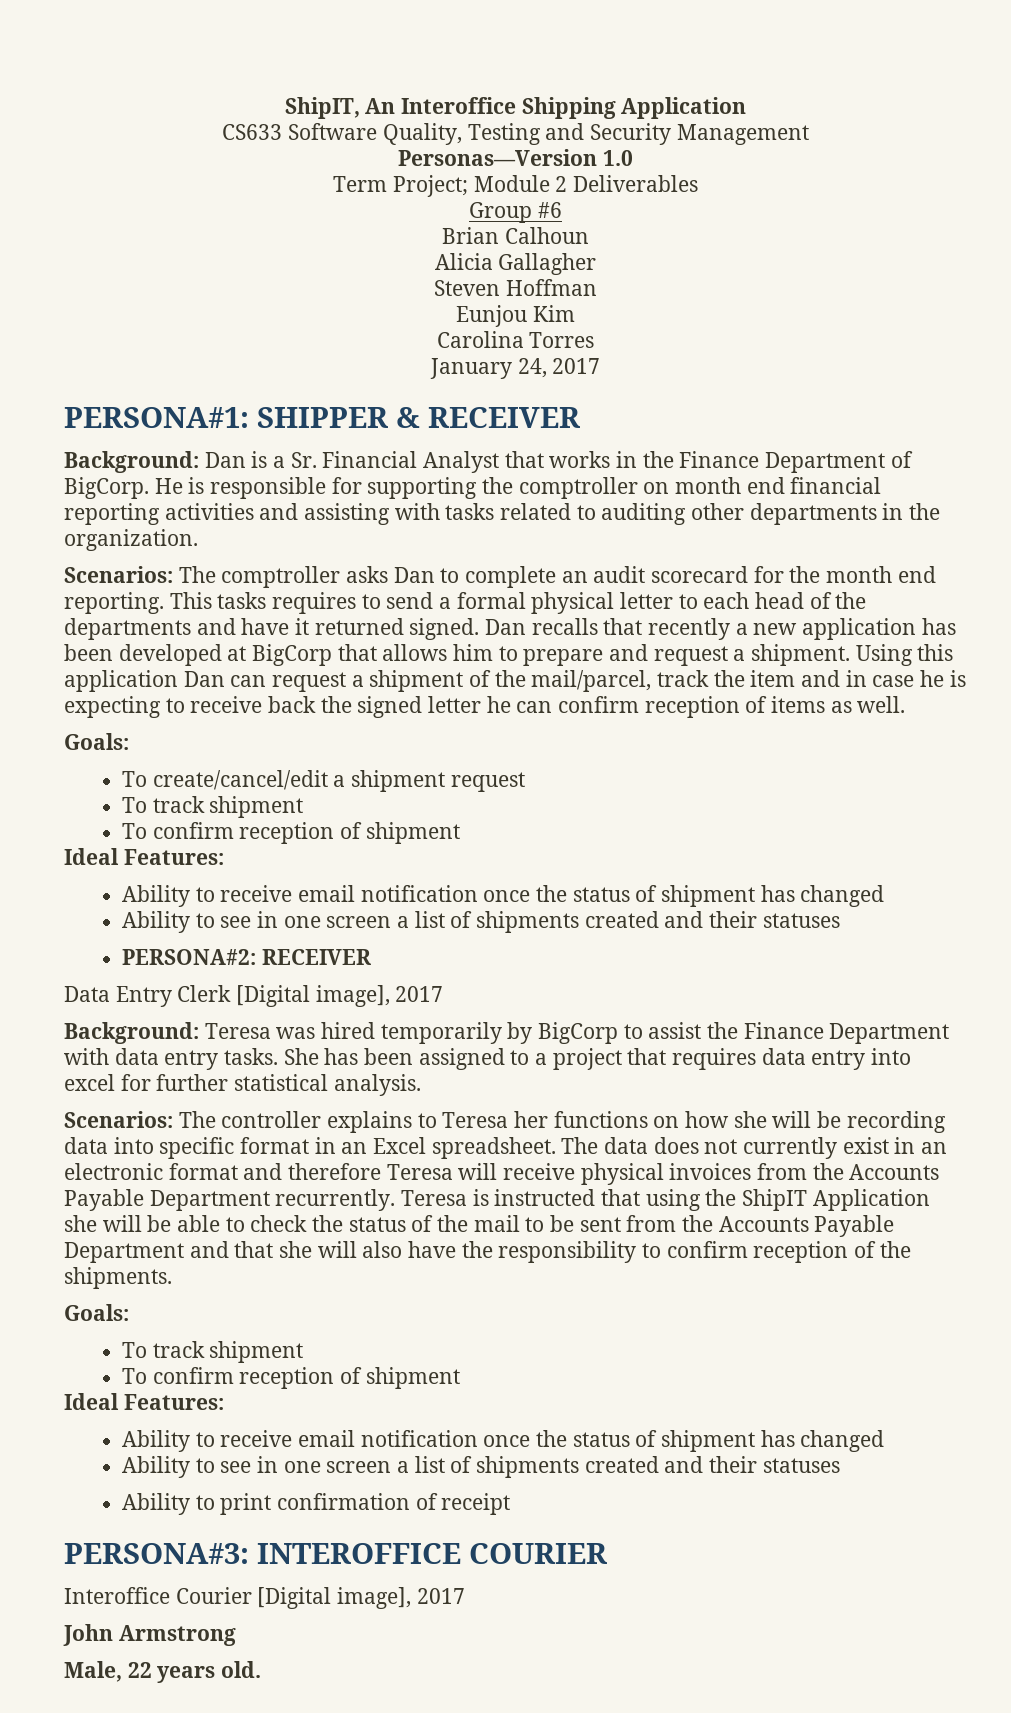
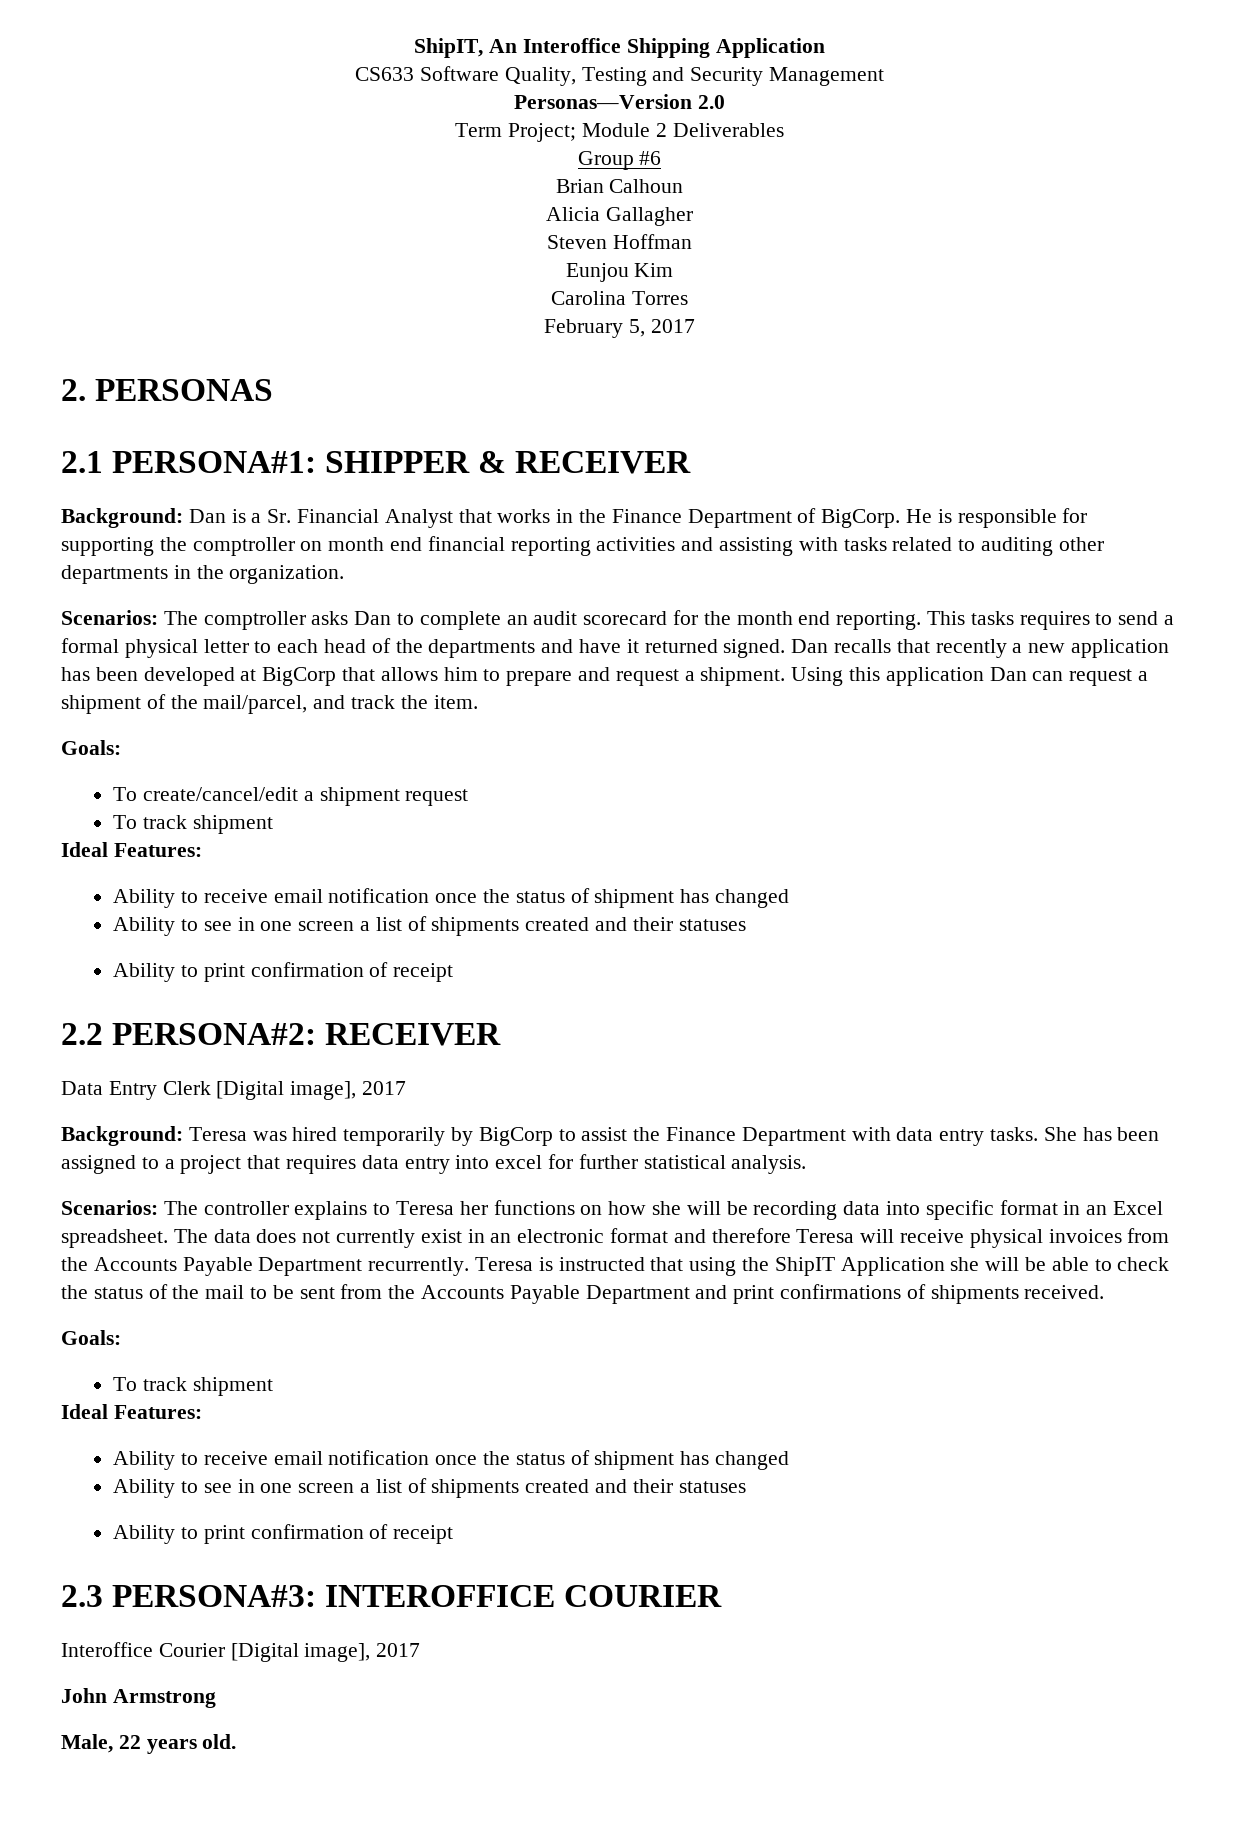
[602,150,633,166] 1.0 -> [697,95,725,109] 2.0
[429,358,601,379] January 24, 2017 // -> [544,319,695,338] [61,379,274,401] [61,451,103,473] February 5, 2017 // 2. PERSONAS // 2.1
(652, 681) none -> [313,695,346,709] and
[750,670,966,687] [64,696,906,718] item and in case he is expecting to receive back the signed letter he can confirm reception of items as well. -> [433,695,478,709] item.
[122,822,460,844] // To confirm reception of shipment -> (273, 824) none
(840, 920) none -> [113,962,454,982] [61,1023,103,1045] Ability to print confirmation of receipt // 2.2
[234,1241,911,1263] [64,1267,172,1289] that she will also have the responsibility to confirm reception of the shipments. -> [733,1284,1105,1304] print confirmations of shipments received.
[122,1367,460,1389] // To confirm reception of shipment -> (273, 1386) none
(511, 1504) none -> [61,1585,103,1607] 2.3

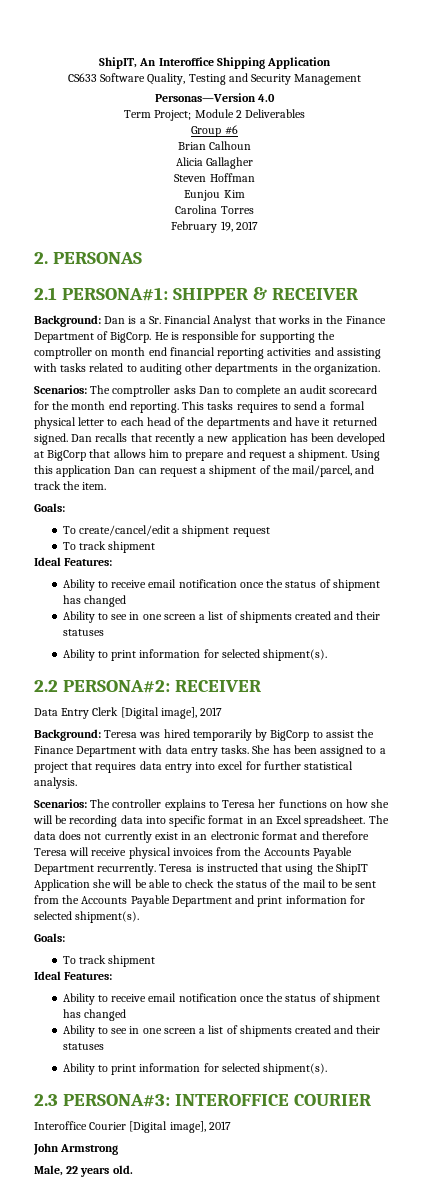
[697,95,725,109] 2.0 -> [258,94,276,102] 4.0
[628,319,645,337] 5, -> [220,221,233,232] 19,
[250,962,454,982] confirmation of receipt -> [139,649,328,661] information for selected shipment(s).
[780,1284,1105,1304] confirmations of shipments received. -> [285,895,365,904] [34,911,140,923] information for selected shipment(s).
[250,1524,454,1544] confirmation of receipt -> [139,1063,328,1075] information for selected shipment(s).

